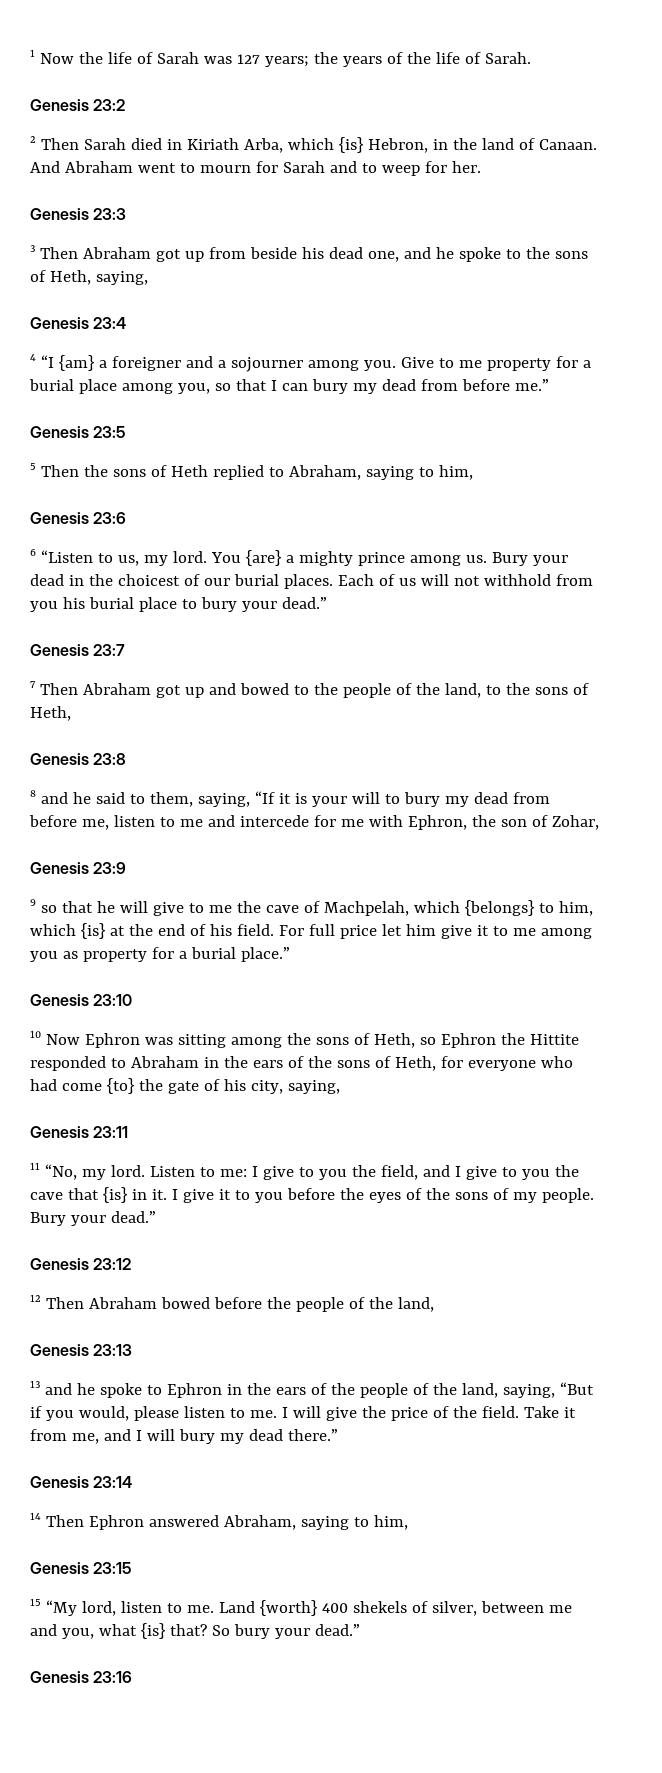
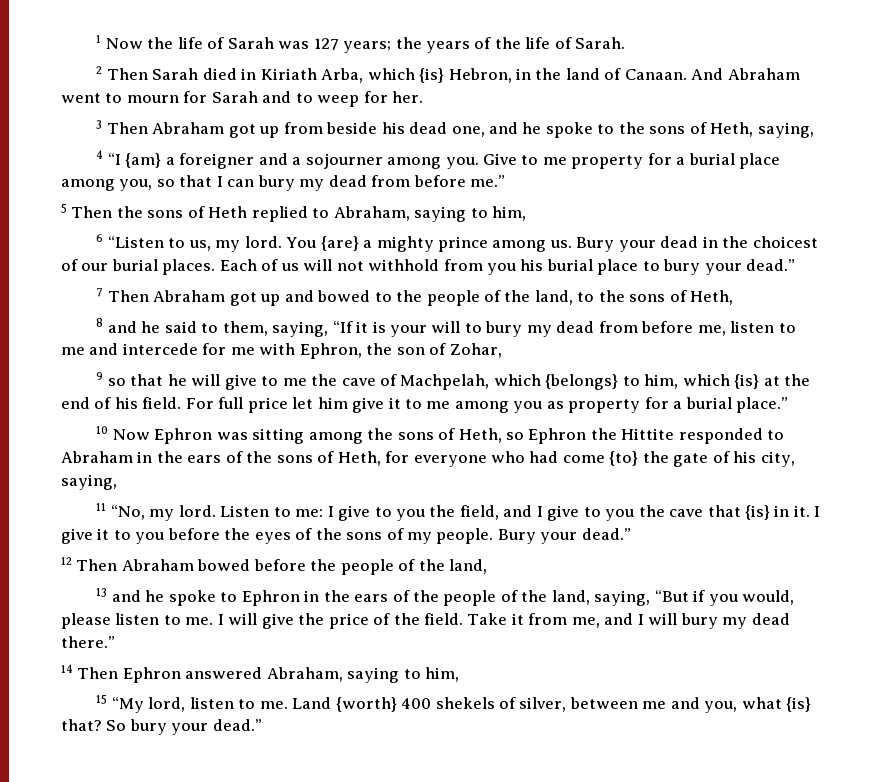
[30,99,126,111] // Genesis 23:2 -> (626, 43) none
[30,208,127,220] // Genesis 23:3 -> (424, 97) none
[30,317,127,329] // Genesis 23:4 -> (814, 130) none
[30,426,126,438] // Genesis 23:5 -> (506, 181) none
[30,512,127,524] // Genesis 23:6 -> (527, 213) none
[30,644,126,656] // Genesis 23:7 -> (796, 265) none
[30,753,127,765] // Genesis 23:8 -> (734, 297) none
[30,862,127,874] // Genesis 23:9 -> (502, 350) none
[30,994,133,1006] // Genesis 23:10 -> (789, 405) none
[30,1126,129,1138] // Genesis 23:11 -> (117, 482) none
[30,1258,132,1270] // Genesis 23:12 -> (631, 534) none
[30,1344,133,1356] // Genesis 23:13 -> (488, 566) none
[30,1476,133,1488] // Genesis 23:14 -> (115, 642) none
[30,1562,132,1574] // Genesis 23:15 -> (460, 674) none
[30,1671,133,1683] // Genesis 23:16 -> (262, 725) none

